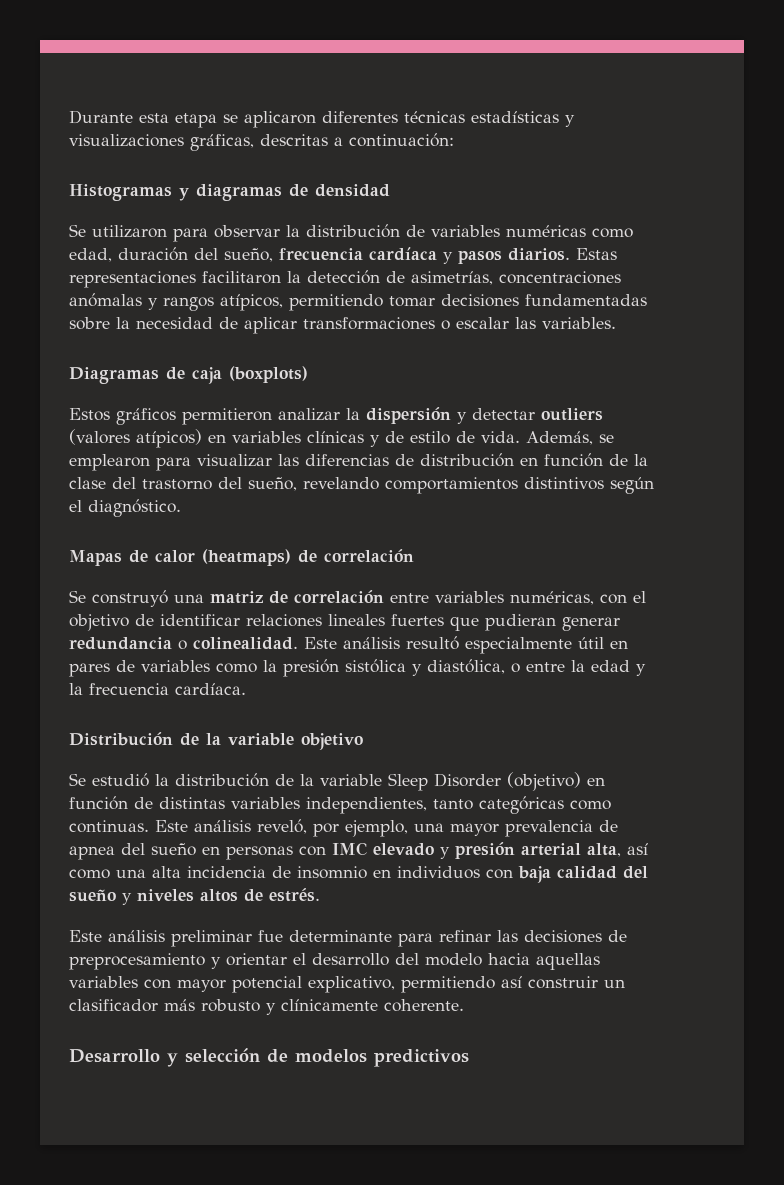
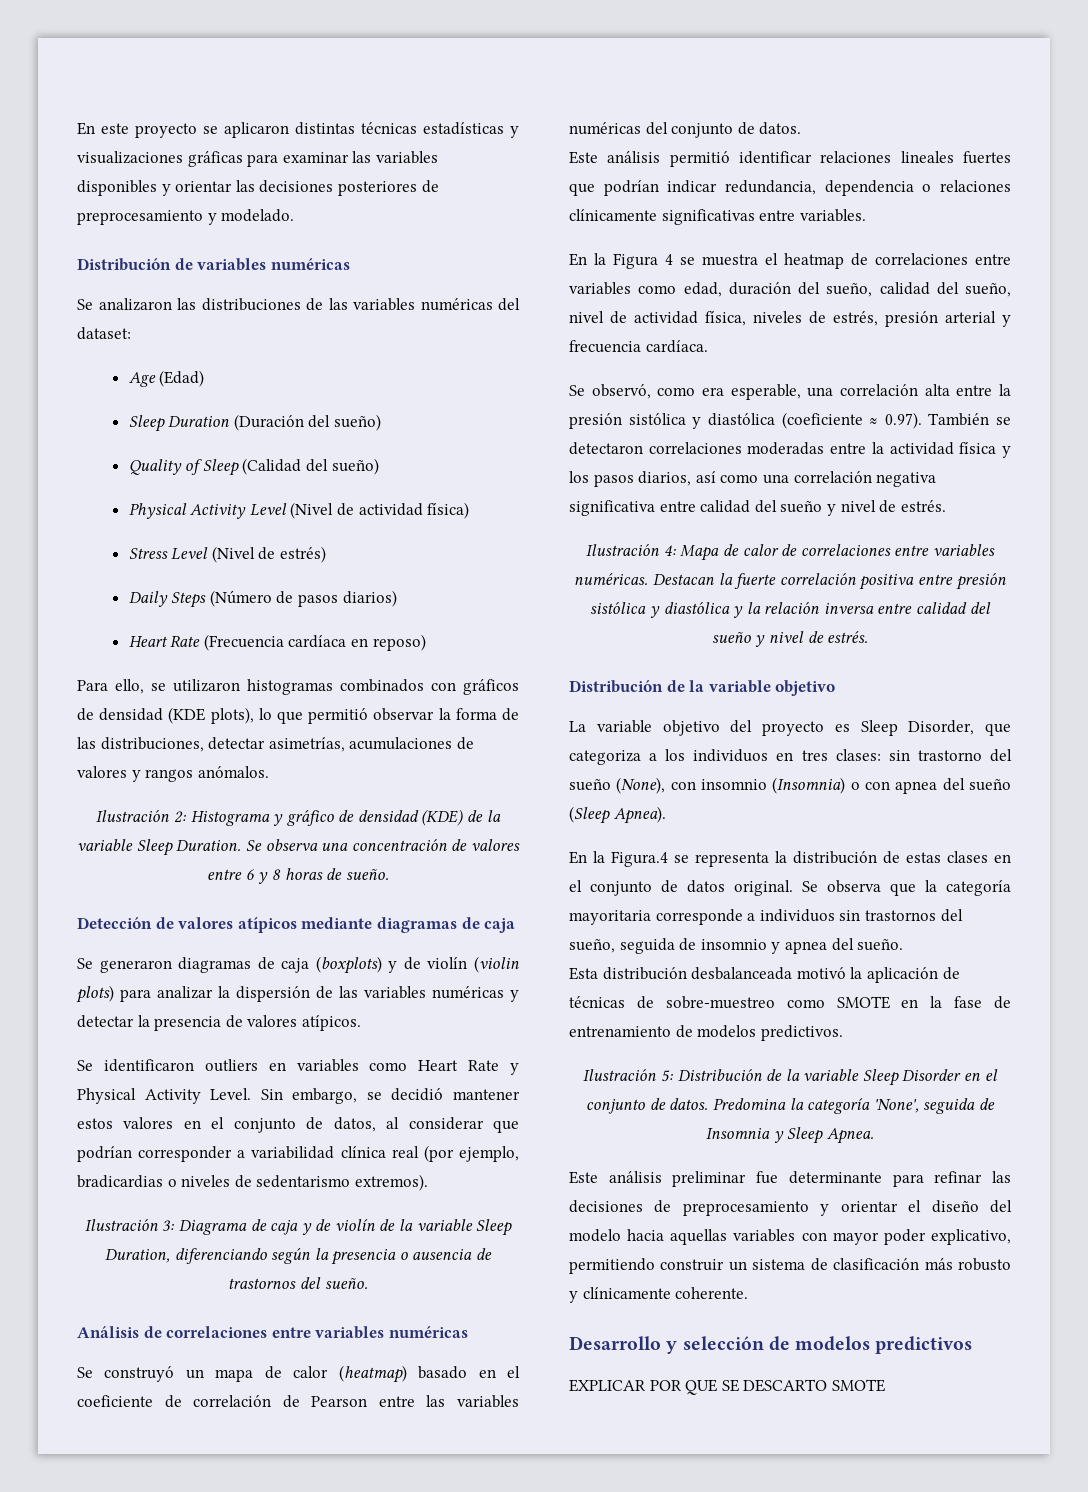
[69,110,217,128] Durante esta etapa -> [77,122,197,138] En este proyecto
[322,111,398,123] diferentes -> [295,122,355,135] distintas
[190,133,454,151] [69,184,390,201] [69,224,586,242] gráficas, descritas a continuación: // Histogramas y diagramas de densidad // Se utilizaron para observar la distribución de variables numéricas -> [187,151,438,167] [77,180,439,196] [77,209,295,225] [77,258,350,271] [77,298,520,311] [77,327,131,340] [128,370,205,387] [128,414,381,432] [128,458,379,476] [128,502,470,519] [128,546,326,563] [128,590,397,608] [128,634,426,651] [77,679,519,695] [77,707,519,724] [77,737,474,752] [77,766,269,782] [96,809,501,826] [77,839,520,856] [207,868,389,884] [77,917,516,933] [77,956,519,974] [76,985,519,1003] [77,1015,361,1031] [77,1059,519,1075] [77,1088,520,1104] [77,1117,519,1133] [77,1145,520,1162] [77,1174,428,1191] [84,1219,513,1236] [104,1248,493,1265] [228,1277,368,1289] [77,1326,468,1339] [77,1365,520,1383] [77,1395,519,1408] [569,122,802,138] [569,151,1011,167] [569,180,1011,196] [569,209,866,225] [569,253,1011,269] [569,282,631,295] gráficas para examinar las variables disponibles y orientar las decisiones posteriores de preprocesamiento y modelado. // Distribución de variables numéricas // Se analizaron las distribuciones de las variables numéricas del dataset: // Age (Edad) // Sleep Duration (Duración del sueño) // Quality of Sleep (Calidad del sueño) // Physical Activity Level (Nivel de actividad física) // Stress Level (Nivel de estrés) // Daily Steps (Número de pasos diarios) // Heart Rate (Frecuencia cardíaca en reposo) // Para ello, se utilizaron histogramas combinados con gráficos de densidad (KDE plots), lo que permitió observar la forma de las distribuciones, detectar asimetrías, acumulaciones de valores y rangos anómalos. // Ilustración 2: Histograma y gráfico de densidad (KDE) de la variable Sleep Duration. Se observa una concentración de valores entre 6 y 8 horas de sueño. // Detección de valores atípicos mediante diagramas de caja // Se generaron diagramas de caja (boxplots) y de violín (violin plots) para analizar la dispersión de las variables numéricas y detectar la presencia de valores atípicos. // Se identificaron outliers en variables como Heart Rate y Physical Activity Level. Sin embargo, se decidió mantener estos valores en el conjunto de datos, al considerar que podrían corresponder a variabilidad clínica real (por ejemplo, bradicardias o niveles de sedentarismo extremos). // Ilustración 3: Diagrama de caja y de violín de la variable Sleep Duration, diferenciando según la presencia o ausencia de trastornos del sueño. // Análisis de correlaciones entre variables numéricas // Se construyó un mapa de calor (heatmap) basado en el coeficiente de correlación de Pearson entre las variables numéricas del conjunto de datos. // Este análisis permitió identificar relaciones lineales fuertes que podrían indicar redundancia, dependencia o relaciones clínicamente significativas entre variables. // En la Figura 4 se muestra el heatmap de correlaciones entre variables
[279,247,617,264] [69,270,621,288] [69,293,647,311] [69,317,616,334] [69,366,308,384] [69,407,603,425] [69,429,614,448] [69,453,648,471] [69,477,654,494] [69,499,181,517] [69,549,414,566] [69,590,646,607] [69,614,620,631] [69,636,628,654] [69,659,646,677] [69,683,246,695] frecuencia cardíaca y pasos diarios. Estas representaciones facilitaron la detección de asimetrías, concentraciones anómalas y rangos atípicos, permitiendo tomar decisiones fundamentadas sobre la necesidad de aplicar transformaciones o escalar las variables. // Diagramas de caja (boxplots) // Estos gráficos permitieron analizar la dispersión y detectar outliers (valores atípicos) en variables clínicas y de estilo de vida. Además, se emplearon para visualizar las diferencias de distribución en función de la clase del trastorno del sueño, revelando comportamientos distintivos según el diagnóstico. // Mapas de calor (heatmaps) de correlación // Se construyó una matriz de correlación entre variables numéricas, con el objetivo de identificar relaciones lineales fuertes que pudieran generar redundancia o colinealidad. Este análisis resultó especialmente útil en pares de variables como la presión sistólica y diastólica, o entre la edad y la frecuencia cardíaca. -> [879,282,1011,297] [569,311,1011,327] [569,340,708,353] [569,384,1011,400] [569,412,1011,429] [569,442,1011,458] [569,471,937,487] [569,500,946,516] [586,544,995,561] [574,573,1006,590] [590,602,991,618] [711,631,869,647] calidad del sueño, nivel de actividad física, niveles de estrés, presión arterial y frecuencia cardíaca. // Se observó, como era esperable, una correlación alta entre la presión sistólica y diastólica (coeficiente ≈ 0.97). También se detectaron correlaciones moderadas entre la actividad física y los pasos diarios, así como una correlación negativa significativa entre calidad del sueño y nivel de estrés. // Ilustración 4: Mapa de calor de correlaciones entre variables numéricas. Destacan la fuerte correlación positiva entre presión sistólica y diastólica y la relación inversa entre calidad del sueño y nivel de estrés.
[69,772,605,791] [69,796,611,814] [69,819,618,837] [69,842,648,860] [69,866,648,883] [69,888,320,905] Se estudió la distribución de la variable Sleep Disorder (objetivo) en función de distintas variables independientes, tanto categóricas como continuas. Este análisis reveló, por ejemplo, una mayor prevalencia de apnea del sueño en personas con IMC elevado y presión arterial alta, así como una alta incidencia de insomnio en individuos con baja calidad del sueño y niveles altos de estrés. -> [569,720,1011,736] [569,749,1012,765] [569,777,1011,794] [569,806,666,824] [569,851,1011,867] [569,880,1011,896] [569,909,963,925] [569,938,904,954] [569,967,960,983] [569,996,1011,1009] [569,1025,843,1041] [583,1069,998,1086] [586,1098,995,1114] [706,1127,874,1144] La variable objetivo del proyecto es Sleep Disorder, que categoriza a los individuos en tres clases: sin trastorno del sueño (None), con insomnio (Insomnia) o con apnea del sueño (Sleep Apnea). // En la Figura.4 se representa la distribución de estas clases en el conjunto de datos original. Se observa que la categoría mayoritaria corresponde a individuos sin trastornos del sueño, seguida de insomnio y apnea del sueño. // Esta distribución desbalanceada motivó la aplicación de técnicas de sobre-muestreo como SMOTE en la fase de entrenamiento de modelos predictivos. // Ilustración 5: Distribución de la variable Sleep Disorder en el conjunto de datos. Predomina la categoría 'None', seguida de Insomnia y Sleep Apnea.
[312,953,389,966] desarrollo -> [931,1200,979,1213] diseño
[232,976,302,993] potencial -> [883,1229,926,1245] poder
[501,976,522,988] así -> (655, 1266) none
[69,999,158,1012] clasificador -> [752,1258,920,1271] sistema de clasificación
(469, 1058) none -> [569,1379,885,1395] // EXPLICAR POR QUE SE DESCARTO SMOTE

